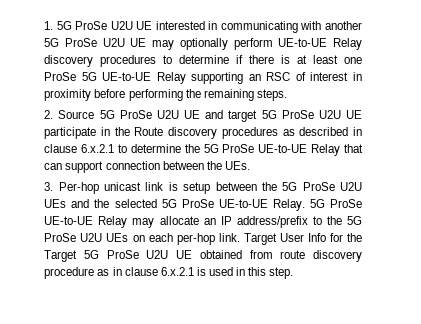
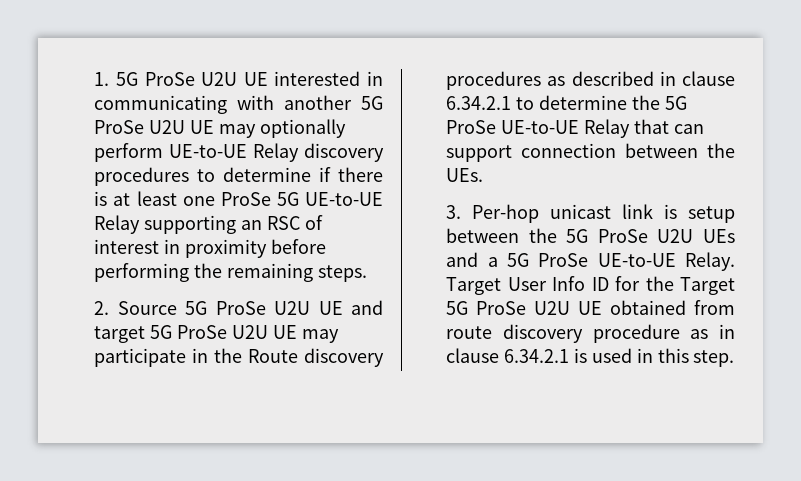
(362, 114) none -> [301,329,339,343] may
[81,144,115,153] 6.x.2.1 -> [446,96,512,110] 6.34.2.1
[94,199,157,208] the selected -> [487,257,498,267] a
[309,199,362,208] [44,216,362,228] [44,233,240,245] 5G ProSe UE-to-UE Relay may allocate an IP address/prefix to the 5G ProSe U2U UEs on each per-hop link. -> (735, 261) none
(326, 237) none -> [591,277,609,291] ID
[160,267,194,276] 6.x.2.1 -> [504,349,570,363] 6.34.2.1

